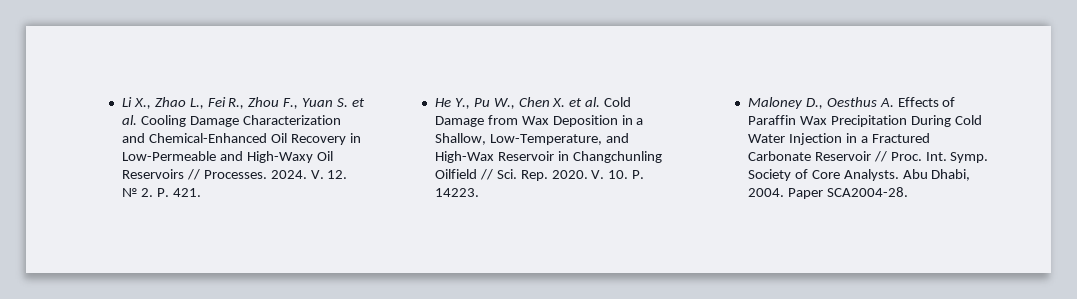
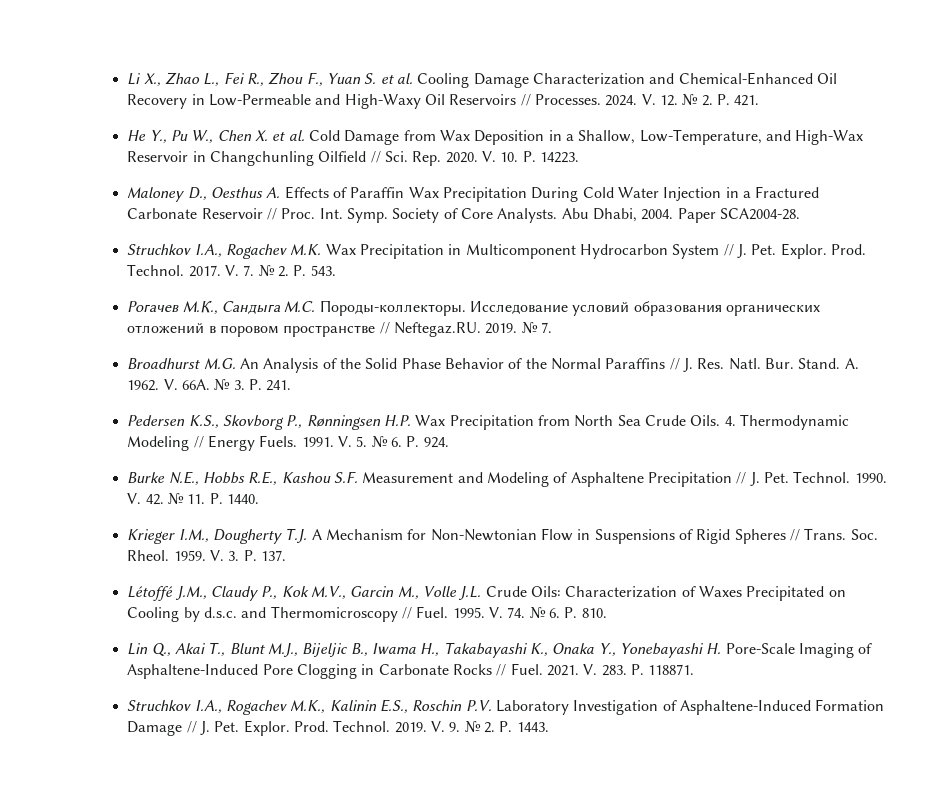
(908, 192) none -> [127,243,866,259] [127,264,336,277] [127,300,821,316] [127,322,553,337] [127,358,859,373] [127,379,292,391] [127,414,849,430] [127,435,449,451] [127,471,887,487] [127,493,260,505] [127,528,878,544] [127,550,287,561] [127,586,846,601] [127,606,607,622] [127,642,873,658] [127,663,695,679] [127,699,885,715] [127,720,549,736] // Struchkov I.A., Rogachev M.K. Wax Precipitation in Multicomponent Hydrocarbon System // J. Pet. Explor. Prod. Technol. 2017. V. 7. № 2. P. 543. // Рогачев М.К., Сандыга М.С. Породы-коллекторы. Исследование условий образования органических отложений в поровом пространстве // Neftegaz.RU. 2019. № 7. // Broadhurst M.G. An Analysis of the Solid Phase Behavior of the Normal Paraffins // J. Res. Natl. Bur. Stand. A. 1962. V. 66A. № 3. P. 241. // Pedersen K.S., Skovborg P., Rønningsen H.P. Wax Precipitation from North Sea Crude Oils. 4. Thermodynamic Modeling // Energy Fuels. 1991. V. 5. № 6. P. 924. // Burke N.E., Hobbs R.E., Kashou S.F. Measurement and Modeling of Asphaltene Precipitation // J. Pet. Technol. 1990. V. 42. № 11. P. 1440. // Krieger I.M., Dougherty T.J. A Mechanism for Non-Newtonian Flow in Suspensions of Rigid Spheres // Trans. Soc. Rheol. 1959. V. 3. P. 137. // Létoffé J.M., Claudy P., Kok M.V., Garcin M., Volle J.L. Crude Oils: Characterization of Waxes Precipitated on Cooling by d.s.c. and Thermomicroscopy // Fuel. 1995. V. 74. № 6. P. 810. // Lin Q., Akai T., Blunt M.J., Bijeljic B., Iwama H., Takabayashi K., Onaka Y., Yonebayashi H. Pore-Scale Imaging of Asphaltene-Induced Pore Clogging in Carbonate Rocks // Fuel. 2021. V. 283. P. 118871. // Struchkov I.A., Rogachev M.K., Kalinin E.S., Roschin P.V. Laboratory Investigation of Asphaltene-Induced Formation Damage // J. Pet. Explor. Prod. Technol. 2019. V. 9. № 2. P. 1443.

